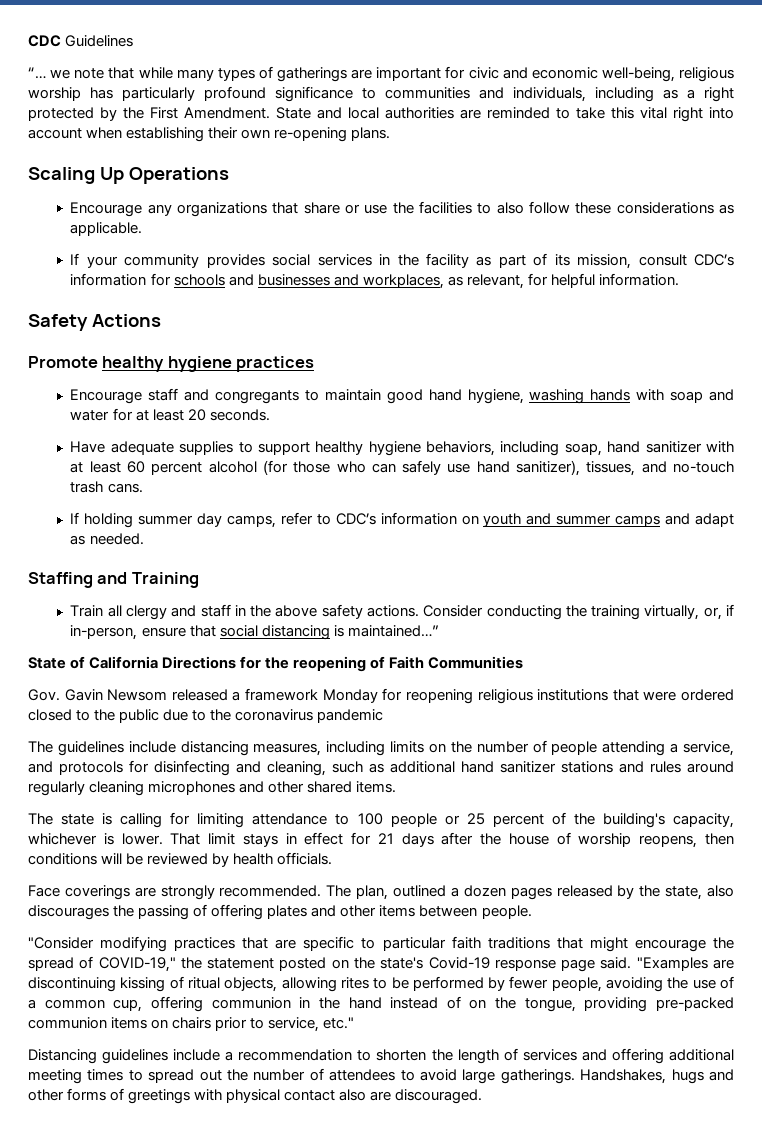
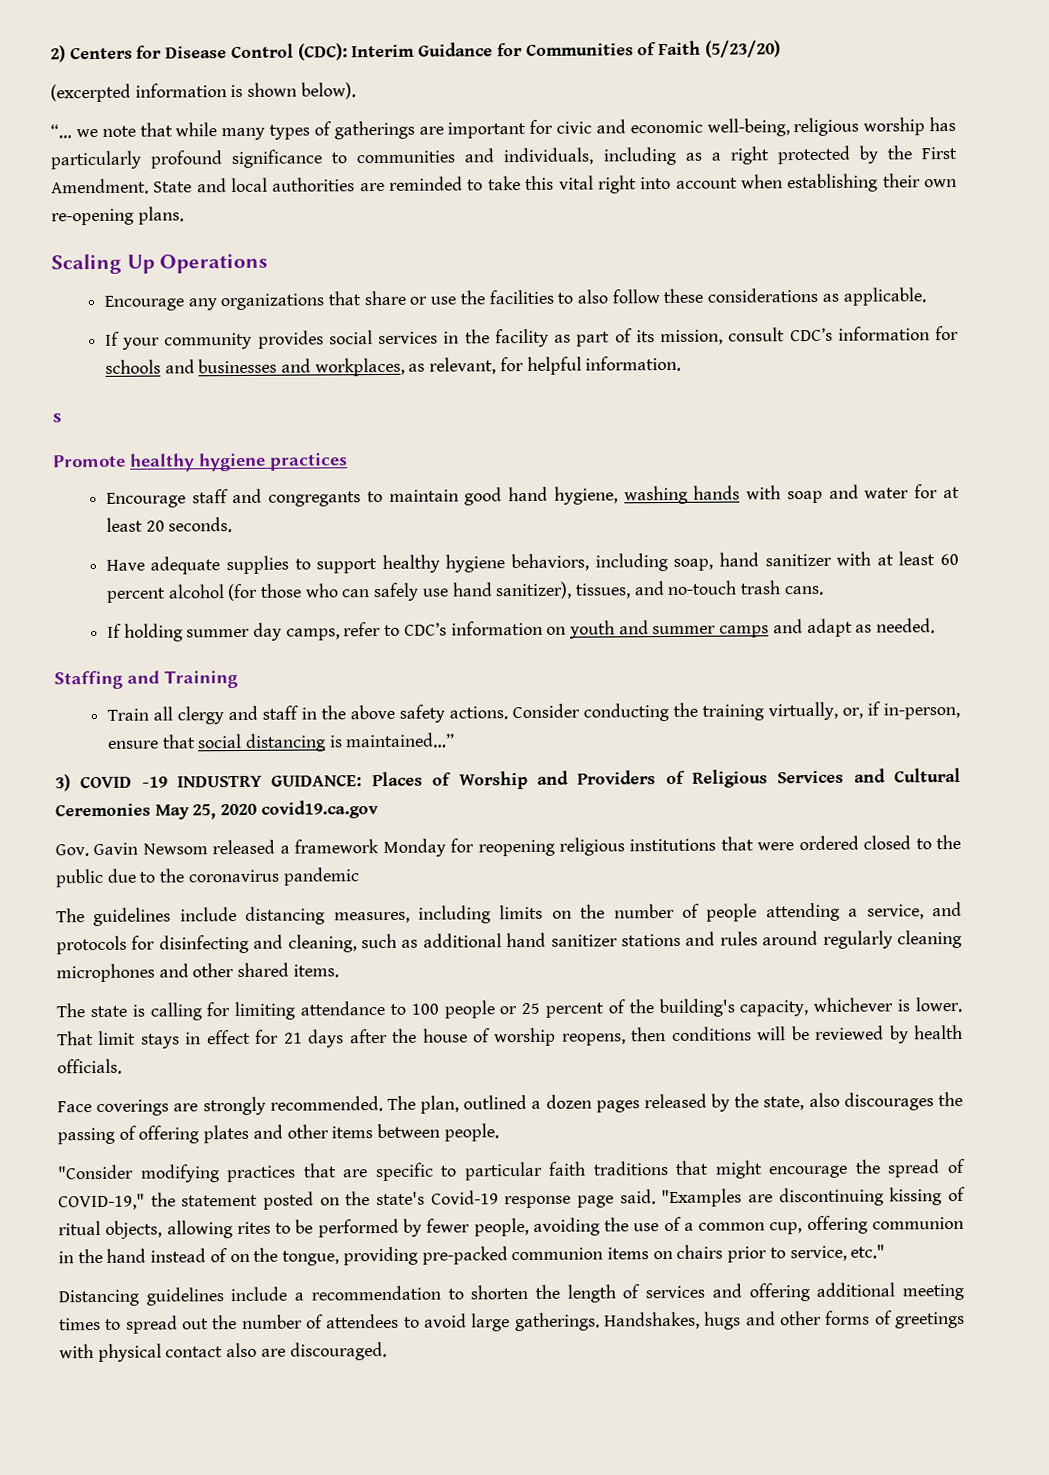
[28,35,134,47] CDC Guidelines -> [50,40,781,63] [50,82,356,103] 2) Centers for Disease Control (CDC): Interim Guidance for Communities of Faith (5/23/20) // (excerpted information is shown below).
[28,314,161,331] Safety Actions -> [52,413,62,423] s
[28,656,524,672] State of California Directions for the reopening of Faith Communities -> [55,767,962,792] [55,800,379,820] 3) COVID -19 INDUSTRY GUIDANCE: Places of Worship and Providers of Religious Services and Cultural Ceremonies May 25, 2020 covid19.ca.gov

